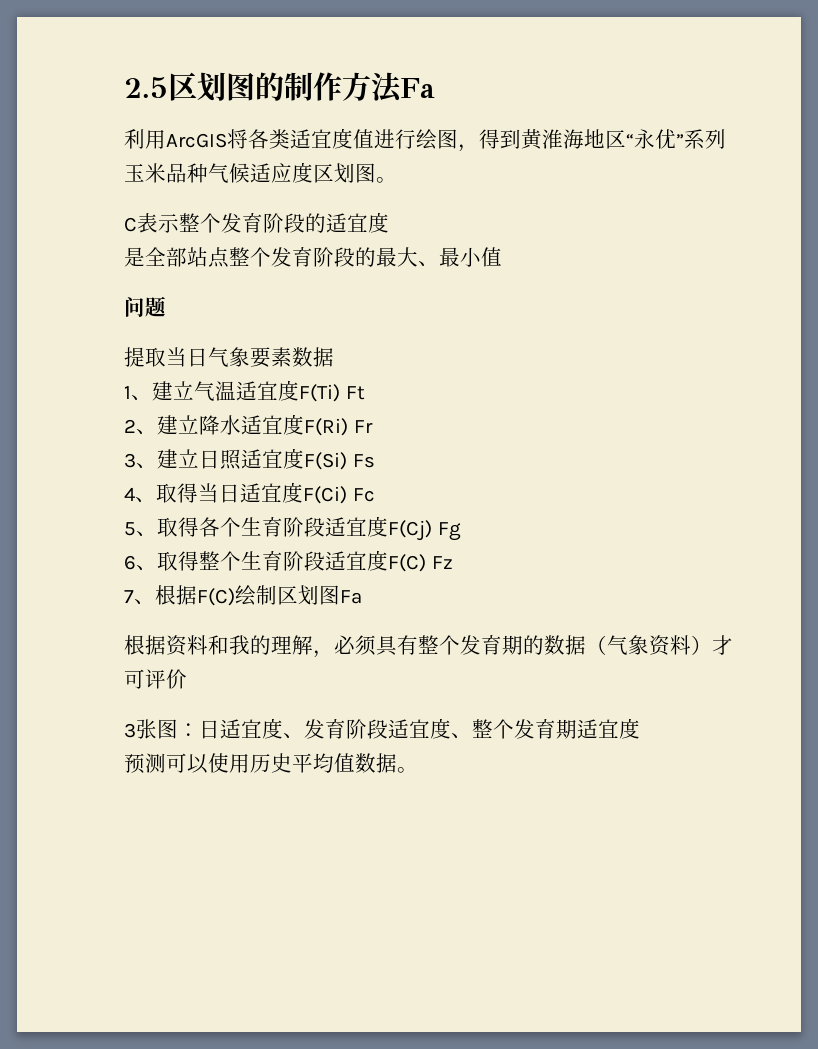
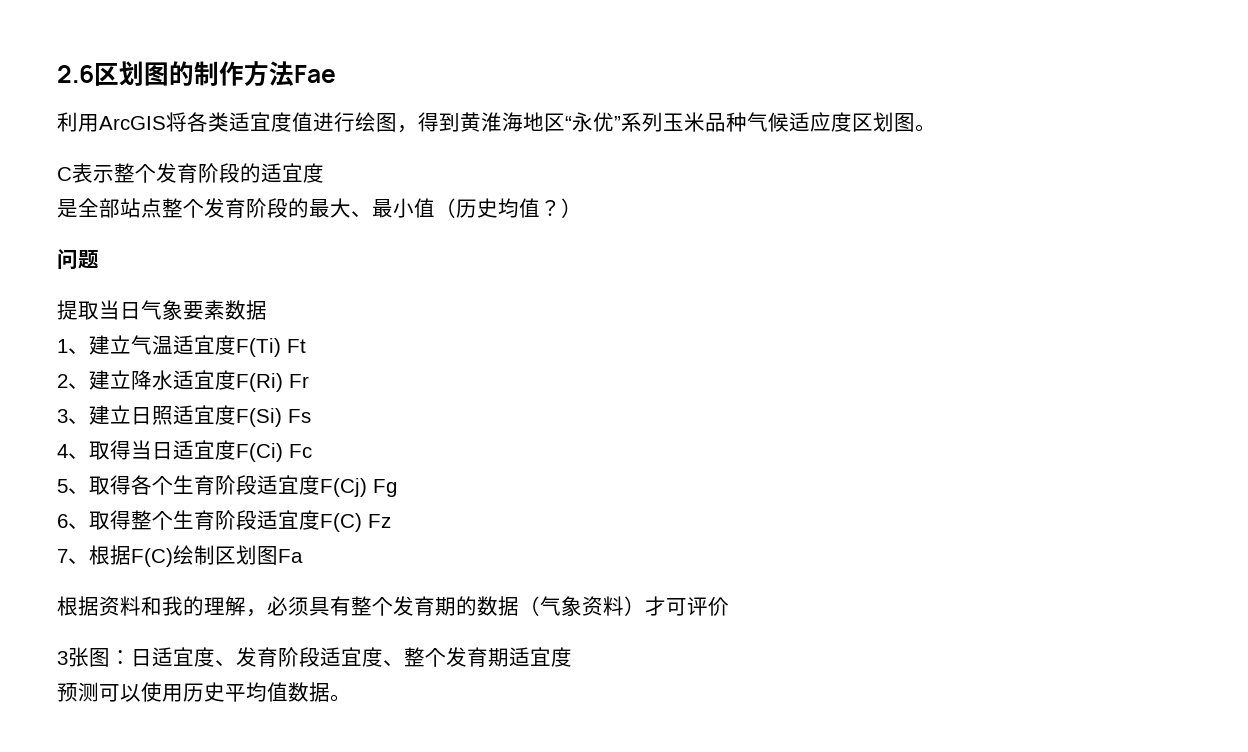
[124,77,168,98] 2.5 -> [57,65,94,83] 2.6
[400,78,435,98] Fa -> [294,65,336,83] Fae
(502, 257) none -> [435,198,582,218] （历史均值？）

